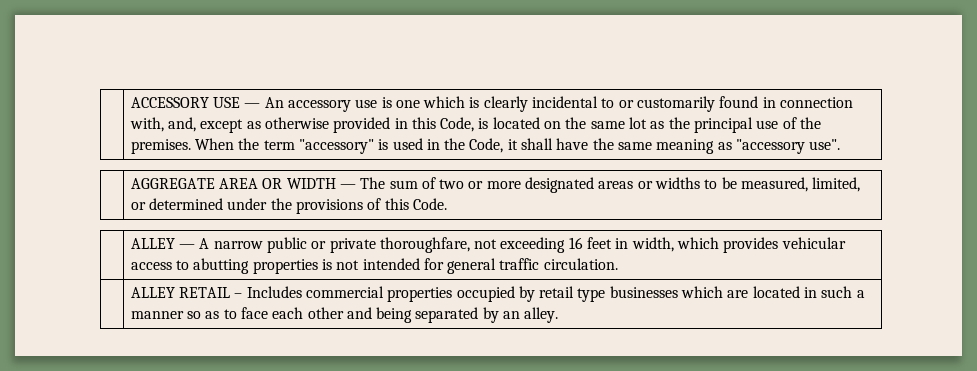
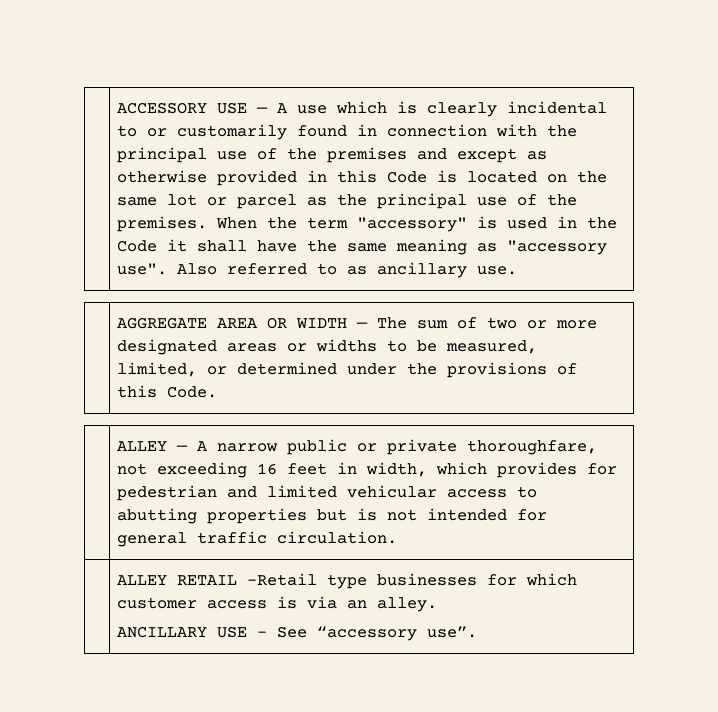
[264,97,420,112] An accessory use is one -> [277,103,328,114] A use
[129,117,196,132] with, and, -> [496,124,578,137] [117,147,448,163] with the principal use of the premises and
[440,117,475,132] Code, -> [387,171,428,183] Code
(648, 123) none -> [207,194,298,209] or parcel
[469,138,504,153] Code, -> [117,240,158,252] Code
(841, 144) none -> [177,262,518,278] Also referred to as ancillary use.
(779, 245) none -> [587,463,618,475] [117,485,338,501] for pedestrian and limited
(318, 266) none -> [317,509,348,521] but
[234,286,865,302] [130,307,559,323] – Includes commercial properties occupied by retail type businesses which are located in such a manner so as to face each other and being separated by an alley. -> [247,573,578,589] [117,596,438,612] [117,626,478,641] –Retail type businesses for which customer access is via an alley. // ANCILLARY USE – See “accessory use”.

